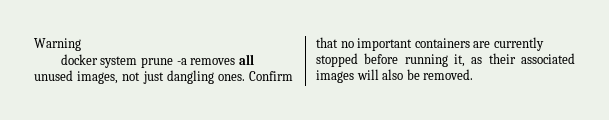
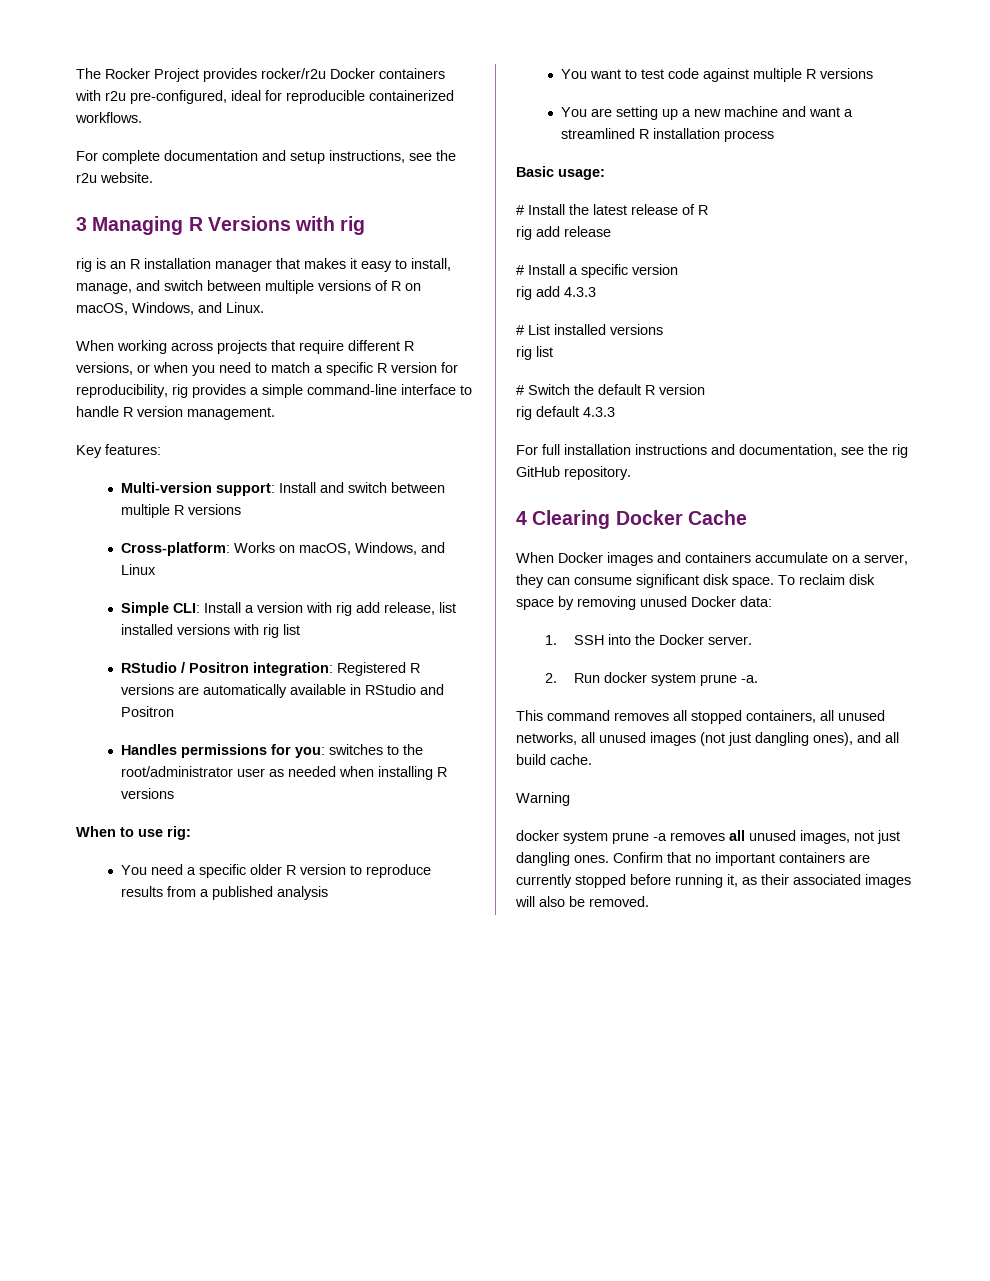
(34, 44) none -> [76,68,445,82] [75,90,454,104] [75,112,142,123] [76,150,456,164] [76,172,153,183] [76,216,366,235] [76,258,451,272] [76,280,421,294] [76,302,264,315] [76,340,414,354] [76,362,458,376] [76,384,472,398] [76,406,275,420] [76,444,161,458] [120,482,445,496] [120,504,241,518] [120,542,445,556] [120,564,156,575] [120,602,456,616] [120,624,300,638] [120,662,420,676] [120,684,444,698] [120,706,174,717] [120,744,423,758] [120,766,447,780] [120,788,174,799] [76,826,191,840] [120,864,431,878] [120,886,328,900] [560,68,873,82] [560,106,853,120] [560,128,774,142] [516,166,605,180] [516,204,708,215] [516,226,611,240] [516,264,678,278] [516,286,596,300] [516,324,663,335] [516,346,553,360] [516,384,705,395] [516,406,615,420] [516,444,908,458] [516,466,631,480] [516,510,747,529] [516,552,908,566] [516,574,875,588] [516,596,772,610] [544,634,752,645] [544,672,758,686] [516,710,885,724] [516,732,899,746] [516,754,592,765] The Rocker Project provides rocker/r2u Docker containers with r2u pre-configured, ideal for reproducible containerized workflows. // For complete documentation and setup instructions, see the r2u website. // 3 Managing R Versions with rig // rig is an R installation manager that makes it easy to install, manage, and switch between multiple versions of R on macOS, Windows, and Linux. // When working across projects that require different R versions, or when you need to match a specific R version for reproducibility, rig provides a simple command-line interface to handle R version management. // Key features: // Multi-version support: Install and switch between multiple R versions // Cross-platform: Works on macOS, Windows, and Linux // Simple CLI: Install a version with rig add release, list installed versions with rig list // RStudio / Positron integration: Registered R versions are automatically available in RStudio and Positron // Handles permissions for you: switches to the root/administrator user as needed when installing R versions // When to use rig: // You need a specific older R version to reproduce results from a published analysis // You want to test code against multiple R versions // You are setting up a new machine and want a streamlined R installation process // Basic usage: // # Install the latest release of R // rig add release // # Install a specific version // rig add 4.3.3 // # List installed versions // rig list // # Switch the default R version // rig default 4.3.3 // For full installation instructions and documentation, see the rig GitHub repository. // 4 Clearing Docker Cache // When Docker images and containers accumulate on a server, they can consume significant disk space. To reclaim disk space by removing unused Docker data: // 1. SSH into the Docker server. // 2. Run docker system prune -a. // This command removes all stopped containers, all unused networks, all unused images (not just dangling ones), and all build cache. //

